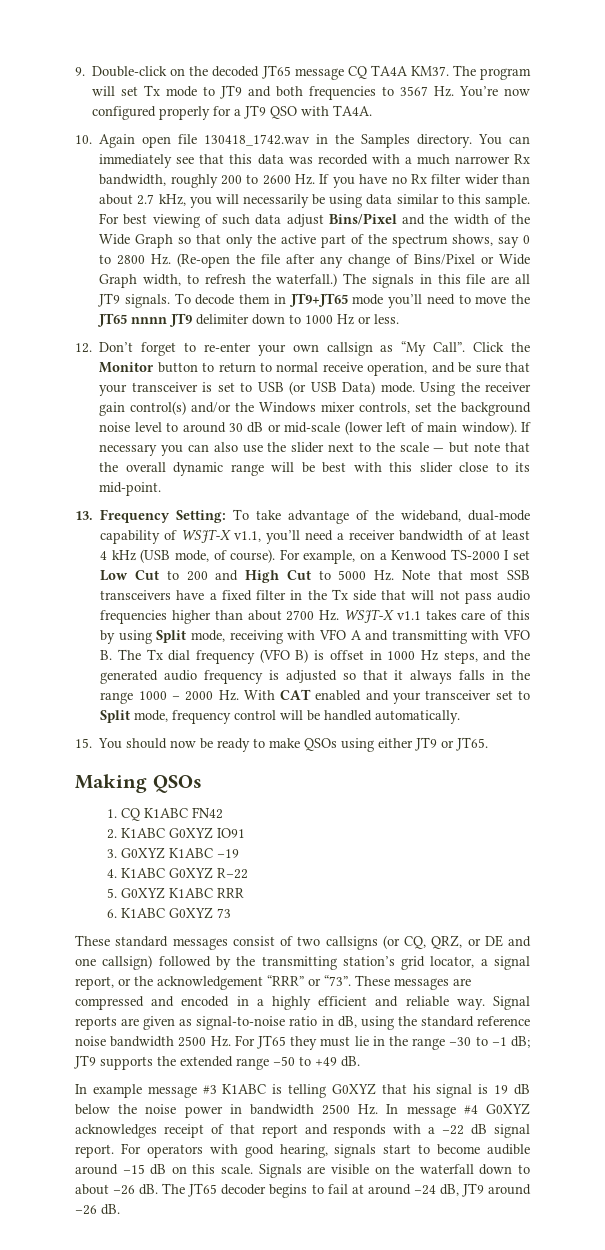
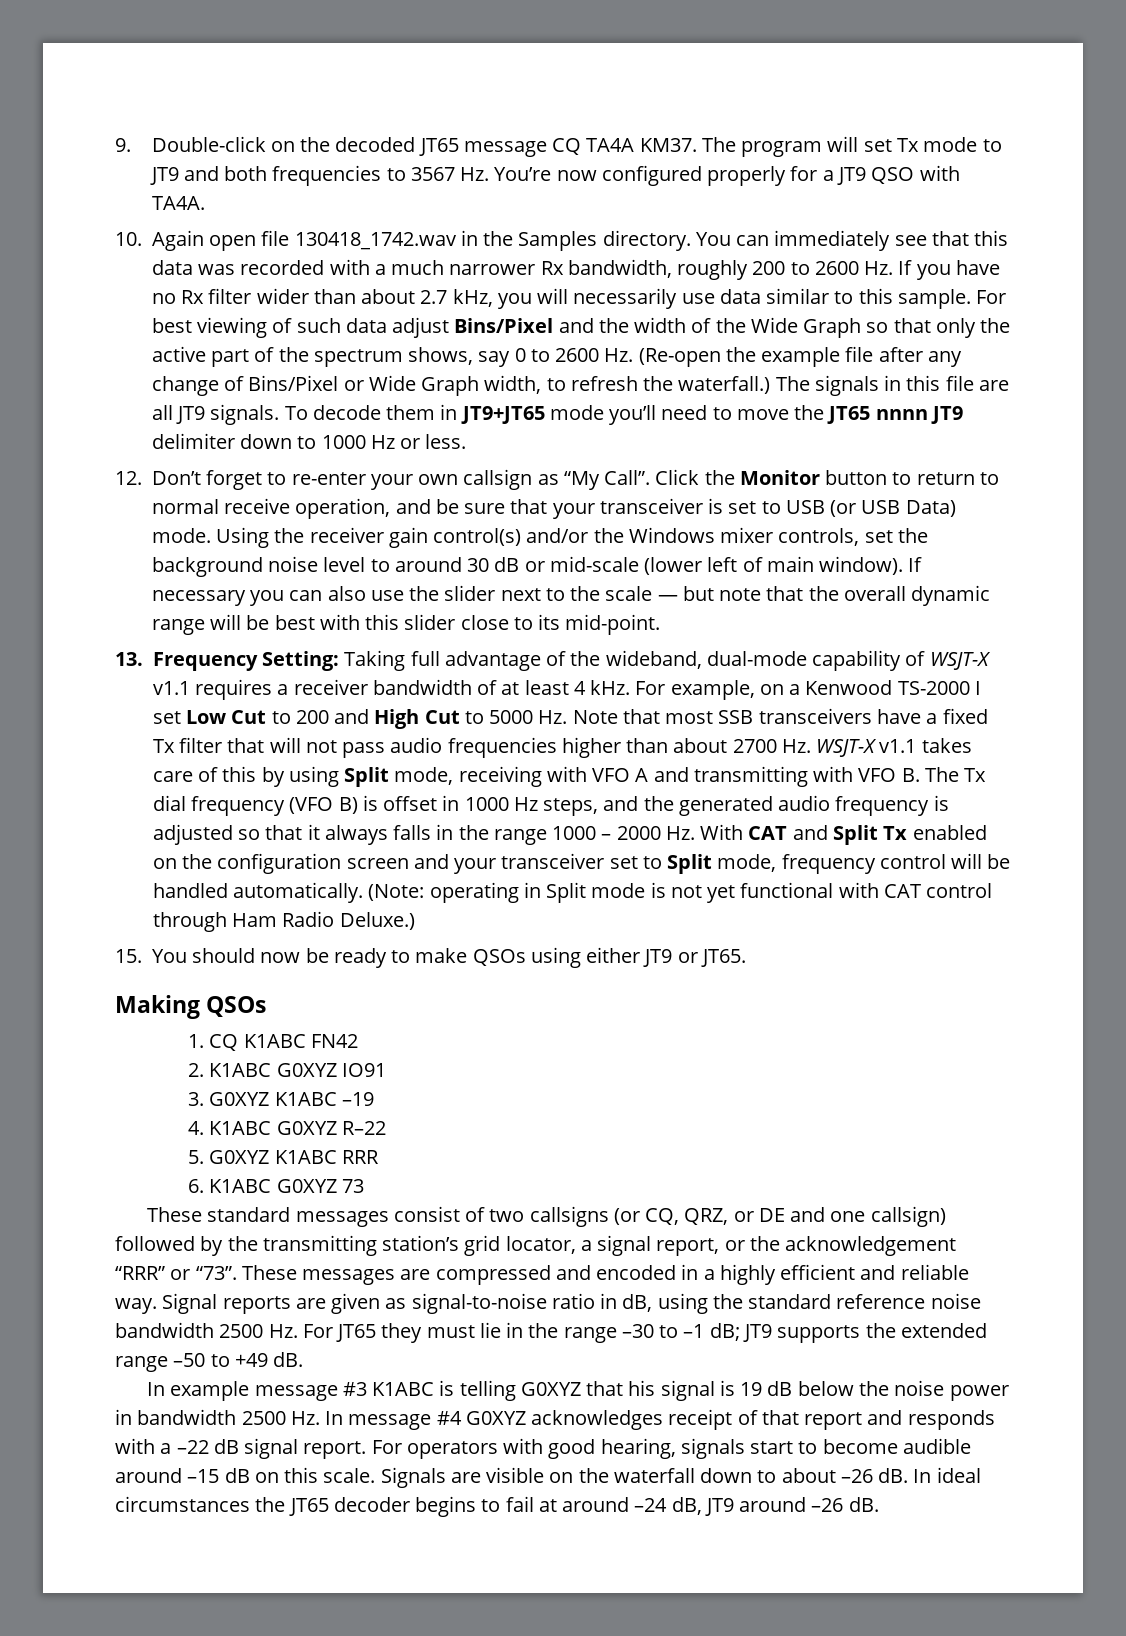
[312,194,363,208] be using -> [681,293,715,304] use
[117,255,146,265] 2800 -> [555,348,600,362] 2600
(256, 259) none -> [761,347,841,367] example
[233,509,282,520] To take -> [344,650,440,671] Taking full
[234,530,334,544] v1.1, you’ll need -> [152,679,273,700] v1.1 requires
[111,549,276,563] kHz (USB mode, of course). -> [590,680,631,695] kHz.
[256,589,376,601] filter in the Tx side -> [152,737,223,753] Tx filter
[315,690,362,701] enabled -> [792,825,987,845] [152,853,409,874] and Split Tx enabled on the configuration screen
(461, 717) none -> [368,882,993,903] [152,911,415,932] (Note: operating in Split mode is not yet functional with CAT control through Ham Radio Deluxe.)
[162,1183,186,1194] The -> [913,1467,981,1483] [115,1496,286,1512] In ideal circumstances the

